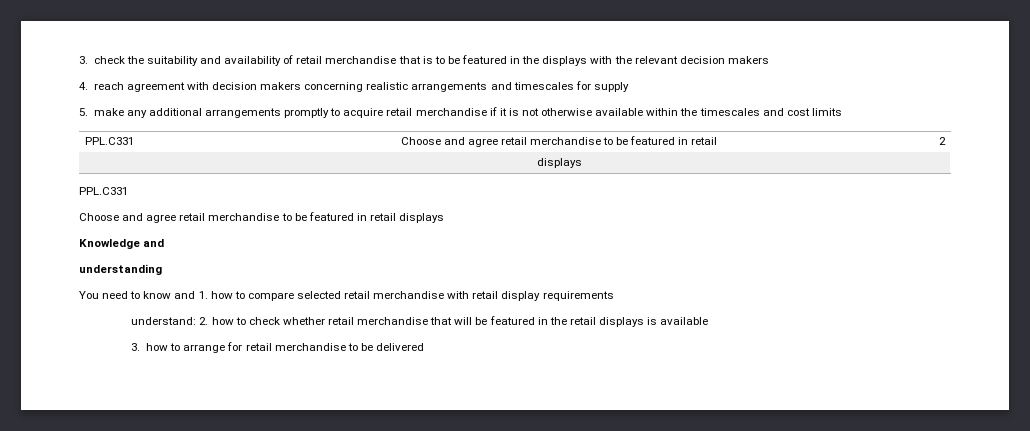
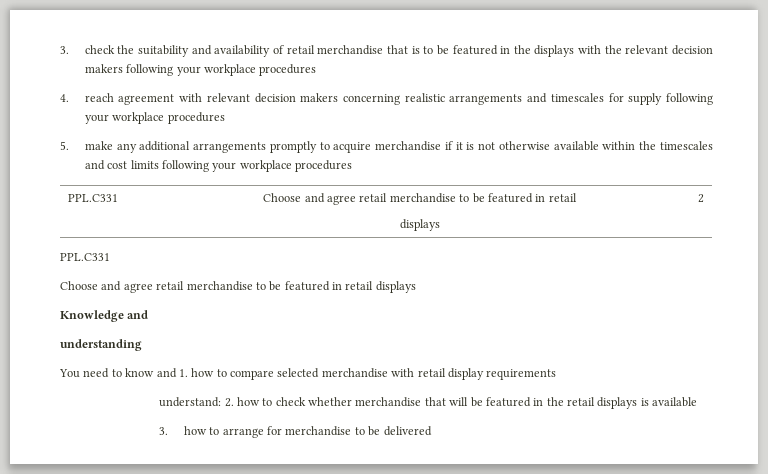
(769, 60) none -> [126,64,317,76] following your workplace procedures
(209, 86) none -> [206,93,250,102] relevant
(629, 87) none -> [665,93,713,105] [84,112,225,124] following your workplace procedures
[386,108,413,116] retail -> (372, 147) none
(842, 112) none -> [161,160,353,172] following your workplace procedures
[344,291,371,299] retail -> (320, 373) none
[328,317,355,325] retail -> (353, 401) none
[245,343,272,351] retail -> (283, 430) none

